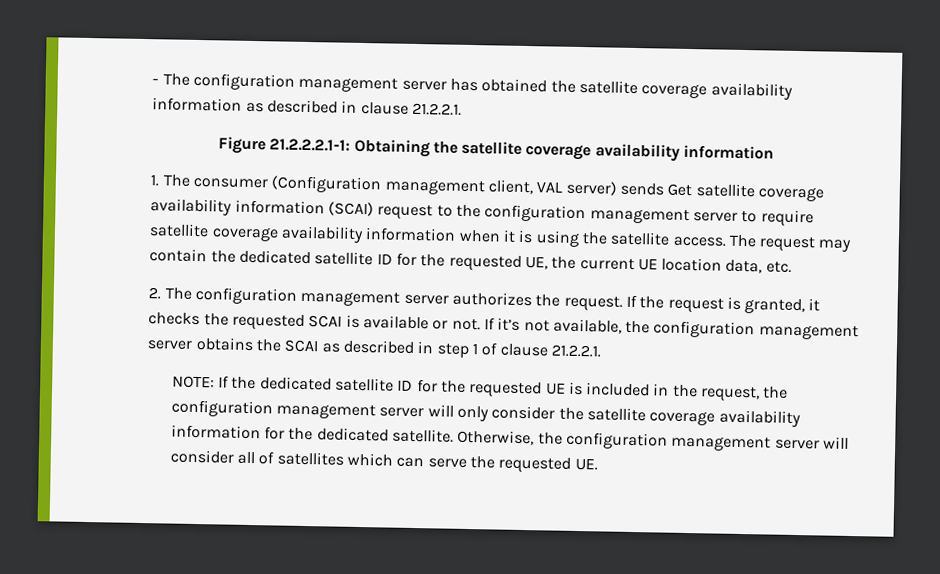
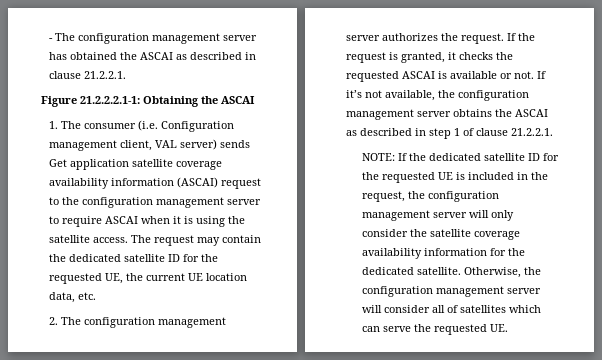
[578,79,793,100] [152,97,243,112] satellite coverage availability information -> [139,52,173,60] ASCAI
[461,140,775,162] satellite coverage availability information -> [220,96,255,104] ASCAI
[271,175,382,194] (Configuration -> [137,120,234,132] (i.e. Configuration
[695,183,824,202] [150,198,374,217] satellite coverage availability information (SCAI) -> [69,159,222,170] [48,177,218,189] application satellite coverage availability information (ASCAI)
[149,223,457,244] satellite coverage availability information -> [104,216,138,224] ASCAI
[308,315,343,328] SCAI -> [401,71,435,79] ASCAI
[284,339,319,353] SCAI -> [514,109,548,117] ASCAI

